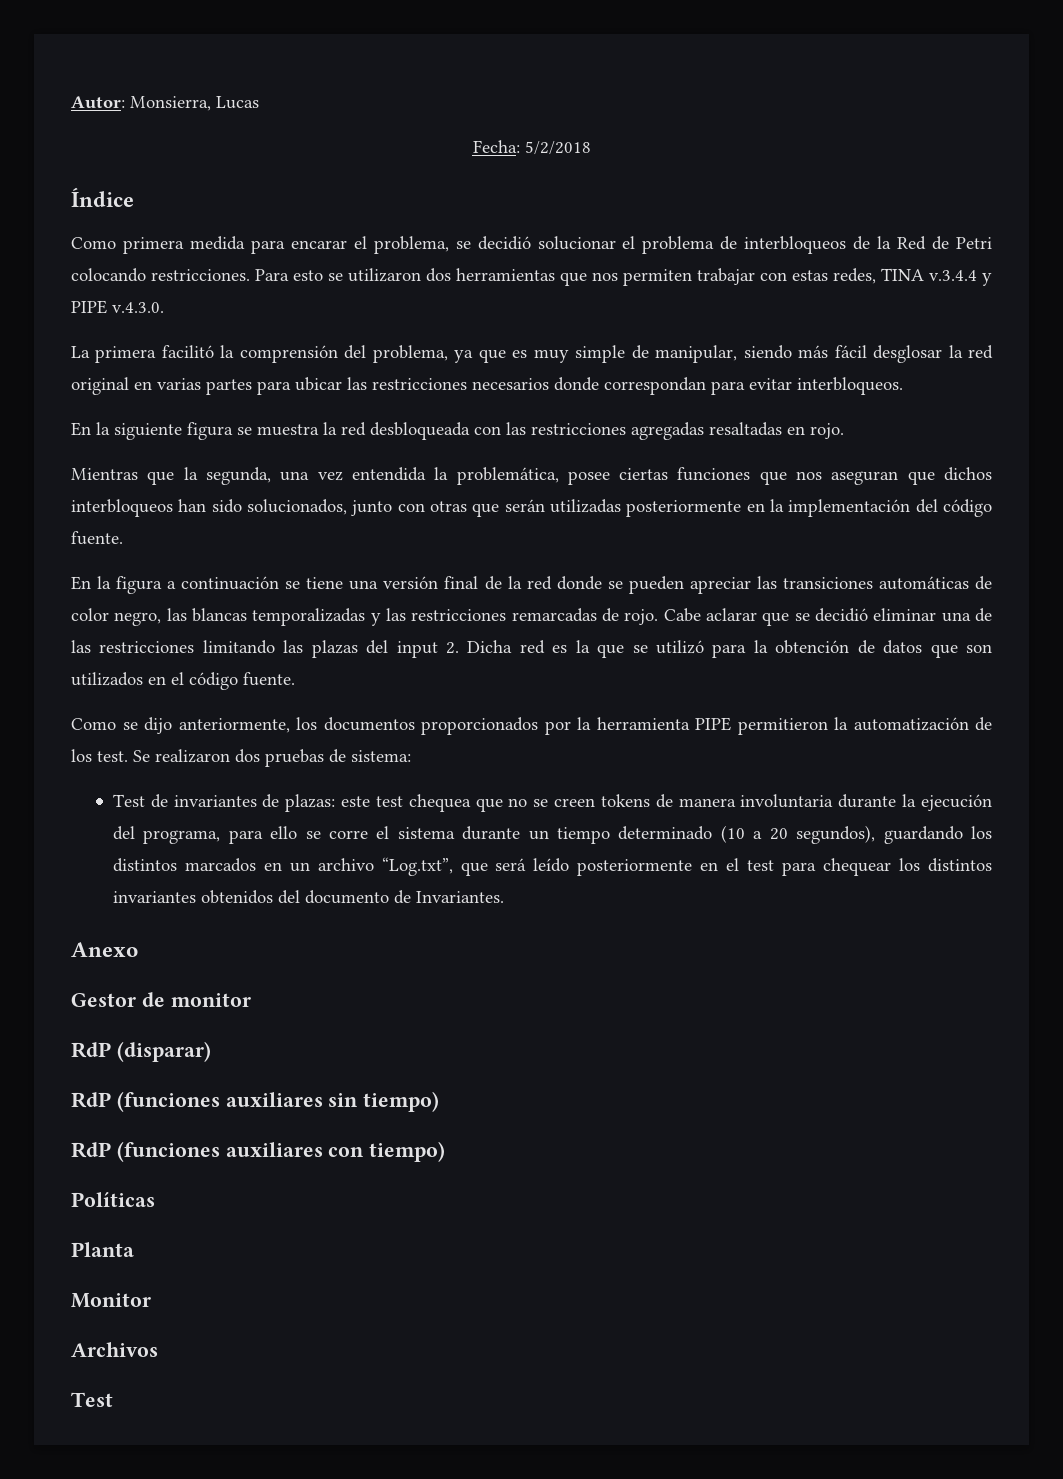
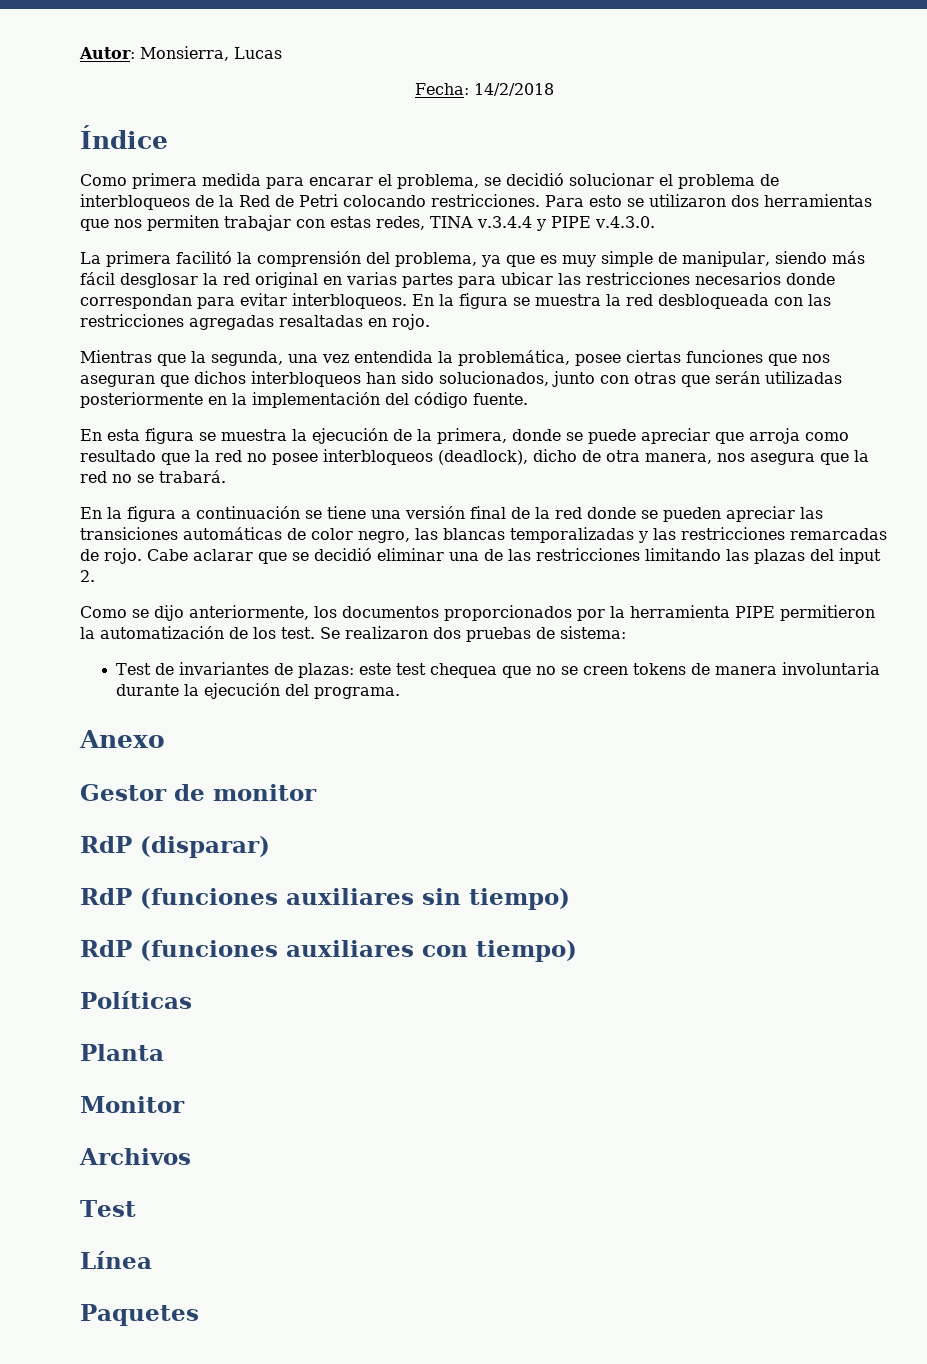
[524,141,591,155] 5/2/2018 -> [473,83,554,96] 14/2/2018
[71,422,182,440] // En la siguiente -> [412,294,454,306] En la
(123, 538) none -> [80,428,849,444] [80,449,869,465] [80,470,226,483] // En esta figura se muestra la ejecución de la primera, donde se puede apreciar que arroja como resultado que la red no posee interbloqueos (deadlock), dicho de otra manera, nos asegura que la red no se trabará.
[467,640,993,658] [71,672,295,690] Dicha red es la que se utilizó para la obtención de datos que son utilizados en el código fuente. -> (95, 576) none
[143,825,993,844] [112,857,993,876] [112,890,504,904] programa, para ello se corre el sistema durante un tiempo determinado (10 a 20 segundos), guardando los distintos marcados en un archivo “Log.txt”, que será leído posteriormente en el test para chequear los distintos invariantes obtenidos del documento de Invariantes. -> [314,687,401,699] programa.
(113, 1399) none -> [80,1251,152,1269] [80,1304,199,1326] // Línea // Paquetes

